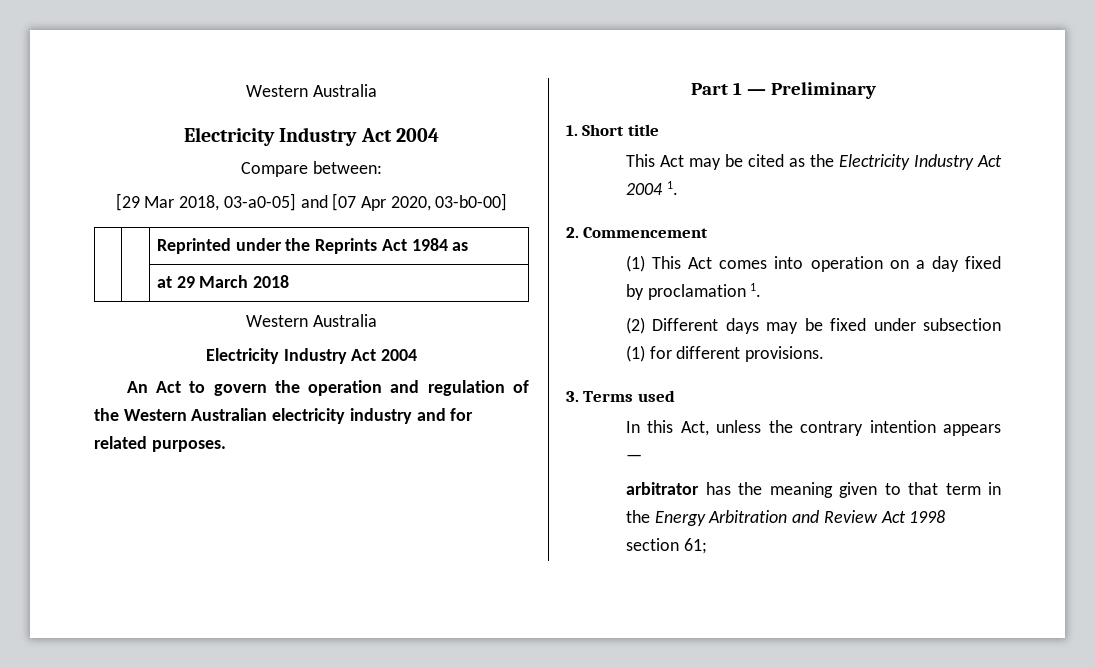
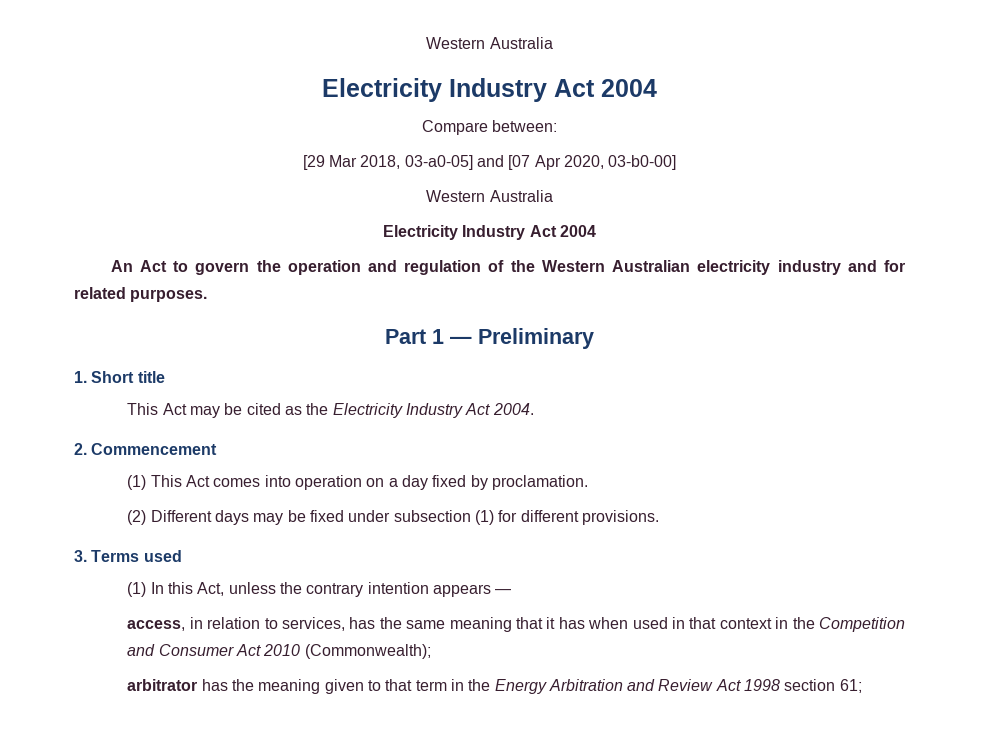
[156,238,469,254] [156,275,290,288] // | | Reprinted under the Reprints Act 1984 as // | | at 29 March 2018 -> (677, 162) none
[626,181,678,195] 2004 1. -> [492,403,534,415] 2004.
[647,283,762,300] proclamation 1. -> [491,475,588,490] proclamation.
(675, 396) none -> [127,582,147,597] (1)
(643, 457) none -> [127,617,906,632] [127,644,431,659] // access, in relation to services, has the same meaning that it has when used in that context in the Competition and Consumer Act 2010 (Commonwealth);

